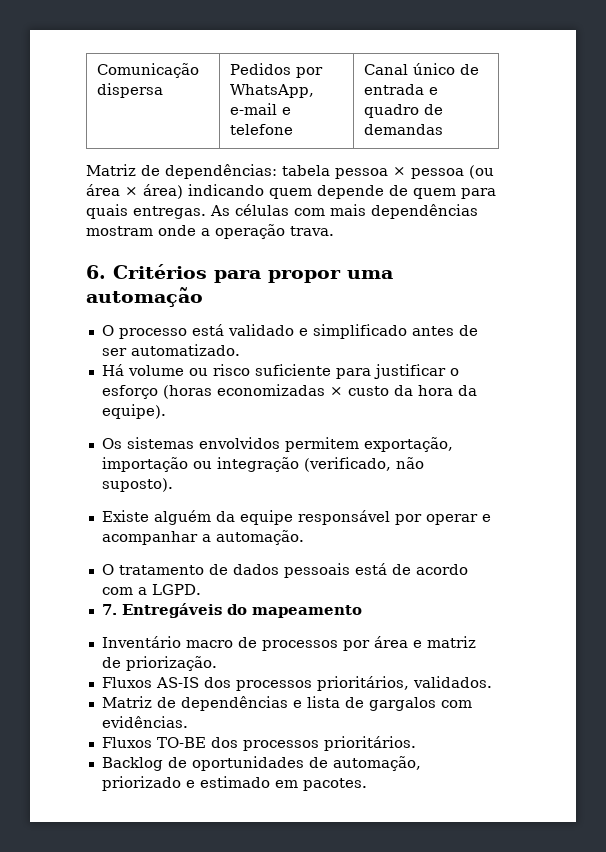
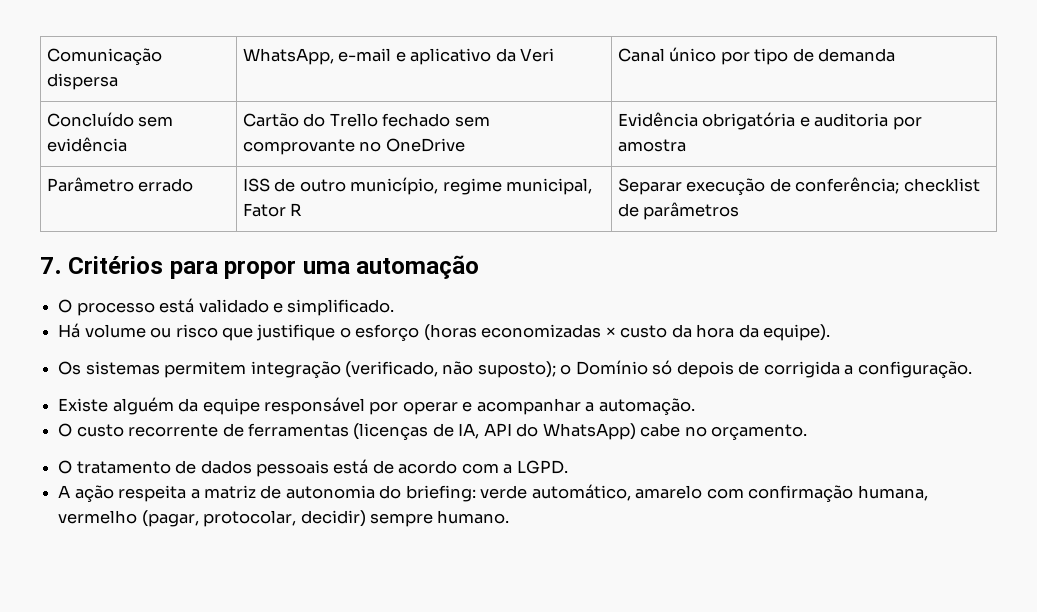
[230,63,324,78] Pedidos por -> (119, 81) none
[230,124,294,135] telefone -> [410,48,555,65] aplicativo da Veri
[460,64,480,75] [364,84,439,95] [364,104,444,118] [364,124,444,135] [86,164,494,179] [86,184,496,199] [86,204,478,219] [86,224,334,239] [86,265,106,279] de entrada e quadro de demandas // Matriz de dependências: tabela pessoa × pessoa (ou área × área) indicando quem depende de quem para quais entregas. As células com mais dependências mostram onde a operação trava. // 6. -> [720,48,896,65] [47,112,174,127] [47,137,128,152] [243,113,490,127] [243,138,465,155] [618,112,922,130] [618,139,687,152] [47,177,194,192] [243,177,593,195] [243,203,303,217] [618,177,980,195] [618,202,740,220] [40,257,62,274] por tipo de demanda // Concluído sem evidência | Cartão do Trello fechado sem comprovante no OneDrive | Evidência obrigatória e auditoria por amostra // Parâmetro errado | ISS de outro município, regime municipal, Fator R | Separar execução de conferência; checklist de parâmetros // 7.
[312,324,478,339] [101,344,240,356] simplificado antes de ser automatizado. -> [287,299,395,316] simplificado.
[254,364,446,379] suficiente para justificar -> [221,324,336,341] que justifique
[198,437,453,452] [101,457,424,472] [101,478,173,492] envolvidos permitem exportação, importação ou integração (verificado, não suposto). -> [164,360,972,378] permitem integração (verificado, não suposto); o Domínio só depois de corrigida a configuração.
(304, 537) none -> [58,423,808,440] // O custo recorrente de ferramentas (licenças de IA, API do WhatsApp) cabe no orçamento.
[101,603,362,618] [101,636,476,651] [101,656,217,671] [101,676,492,691] [101,696,472,711] [101,716,188,728] [101,736,416,751] [101,756,421,771] [101,776,367,791] 7. Entregáveis do mapeamento // Inventário macro de processos por área e matriz de priorização. // Fluxos AS-IS dos processos prioritários, validados. // Matriz de dependências e lista de gargalos com evidências. // Fluxos TO-BE dos processos prioritários. // Backlog de oportunidades de automação, priorizado e estimado em pacotes. -> [58,484,928,502] [58,510,510,527] A ação respeita a matriz de autonomia do briefing: verde automático, amarelo com confirmação humana, vermelho (pagar, protocolar, decidir) sempre humano.

